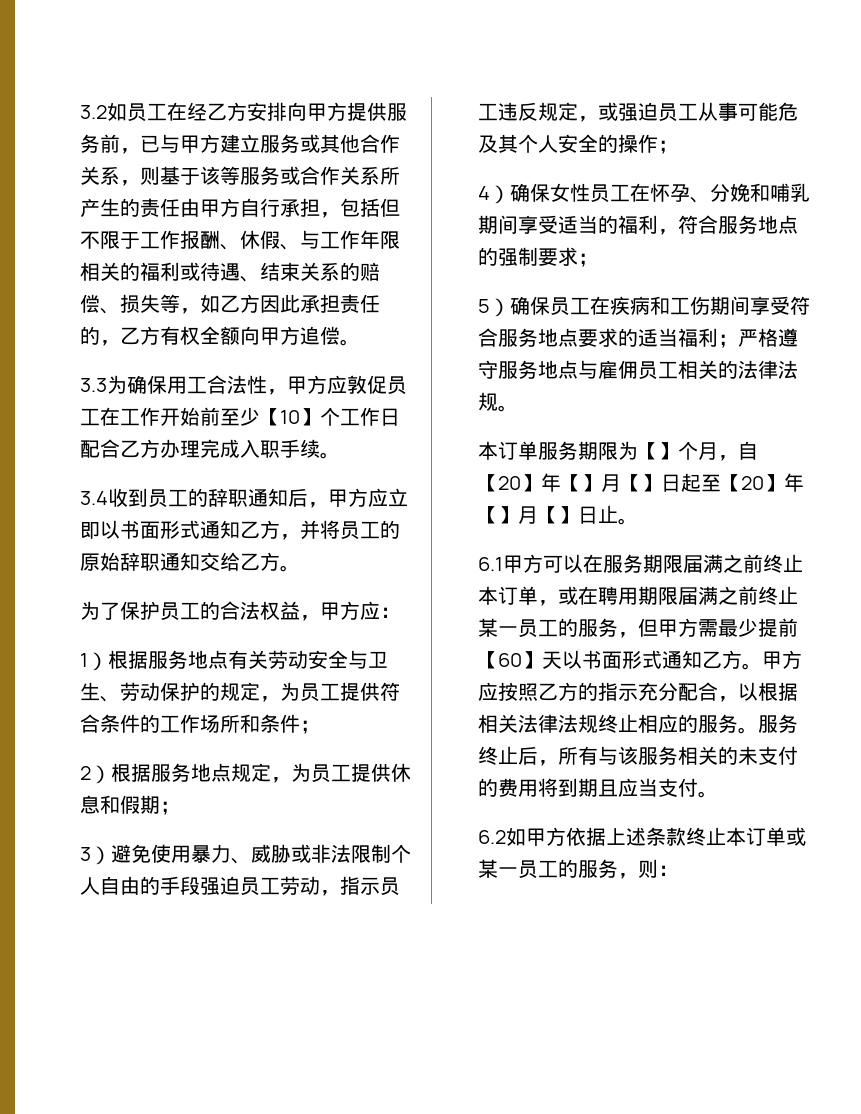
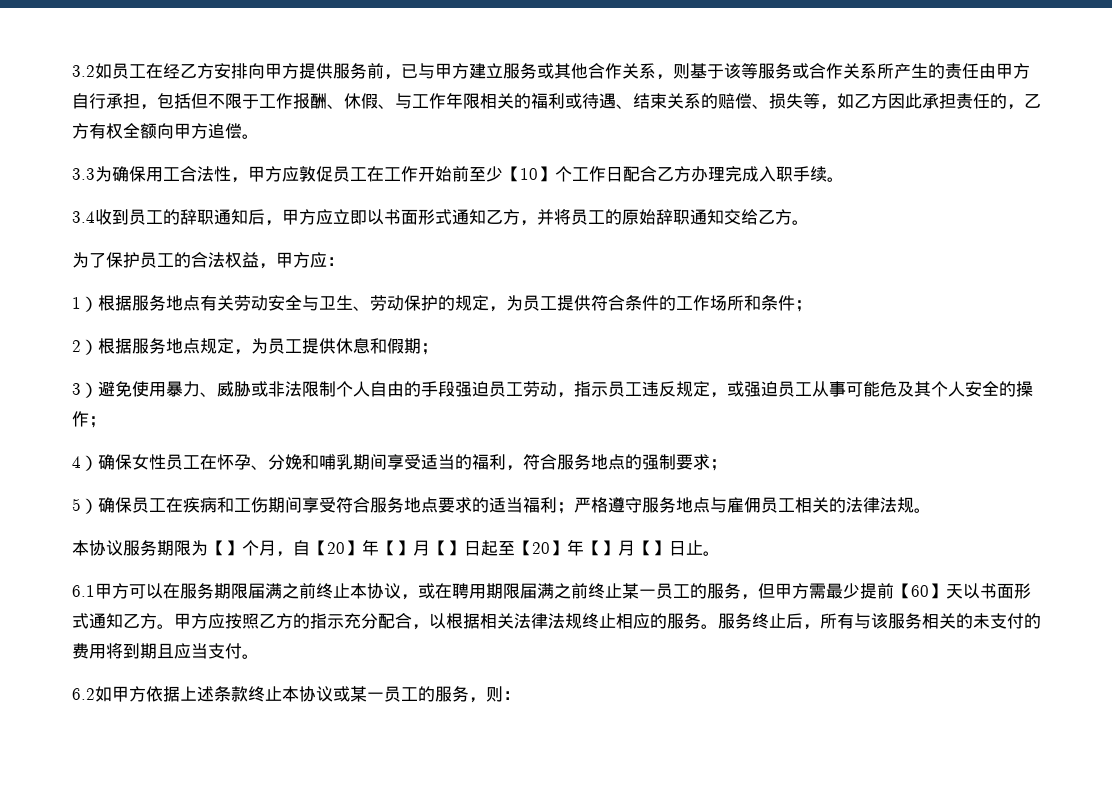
[497,441,538,460] 订单 -> [88,540,123,556] 协议
[497,586,538,605] 订单 -> [366,583,401,599] 协议
[745,827,786,846] 订单 -> [298,686,333,702] 协议

